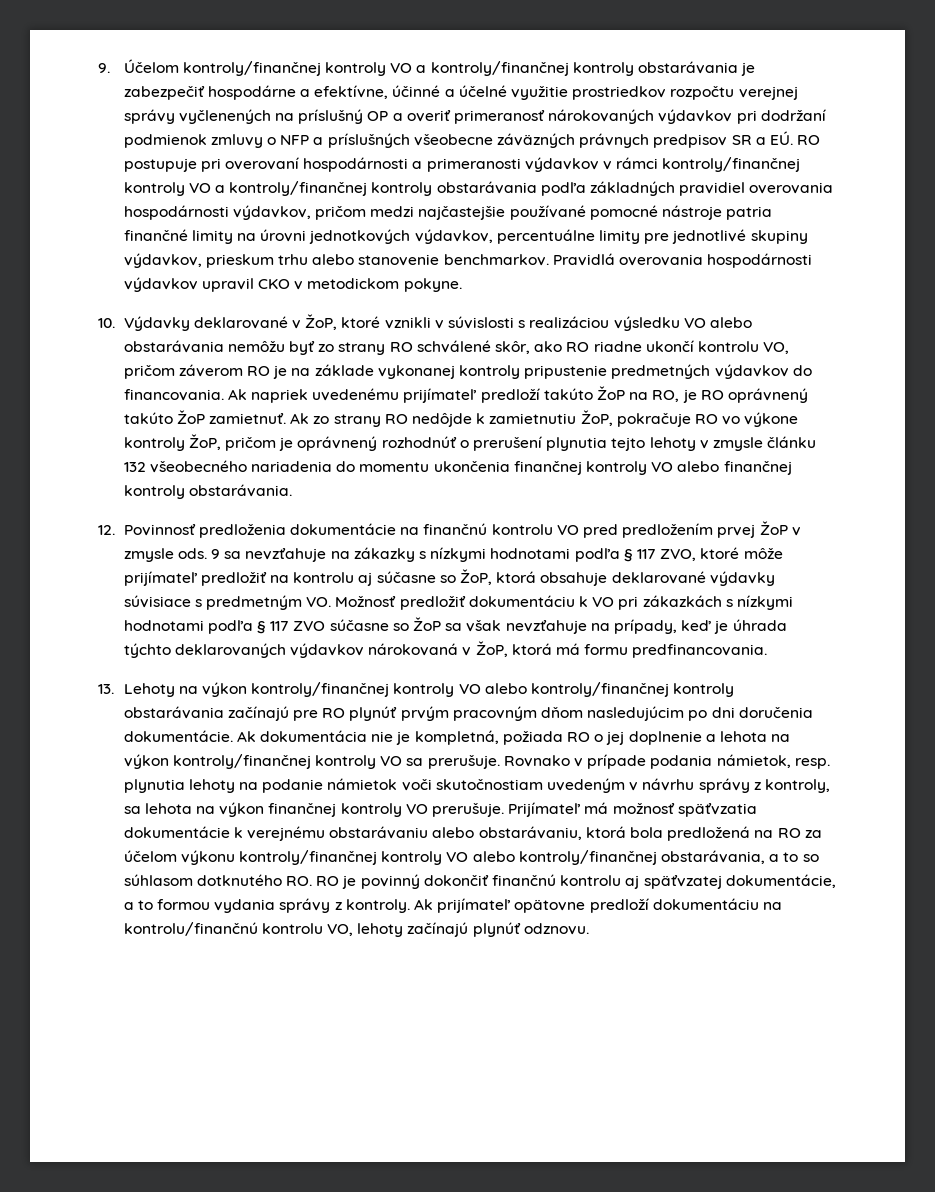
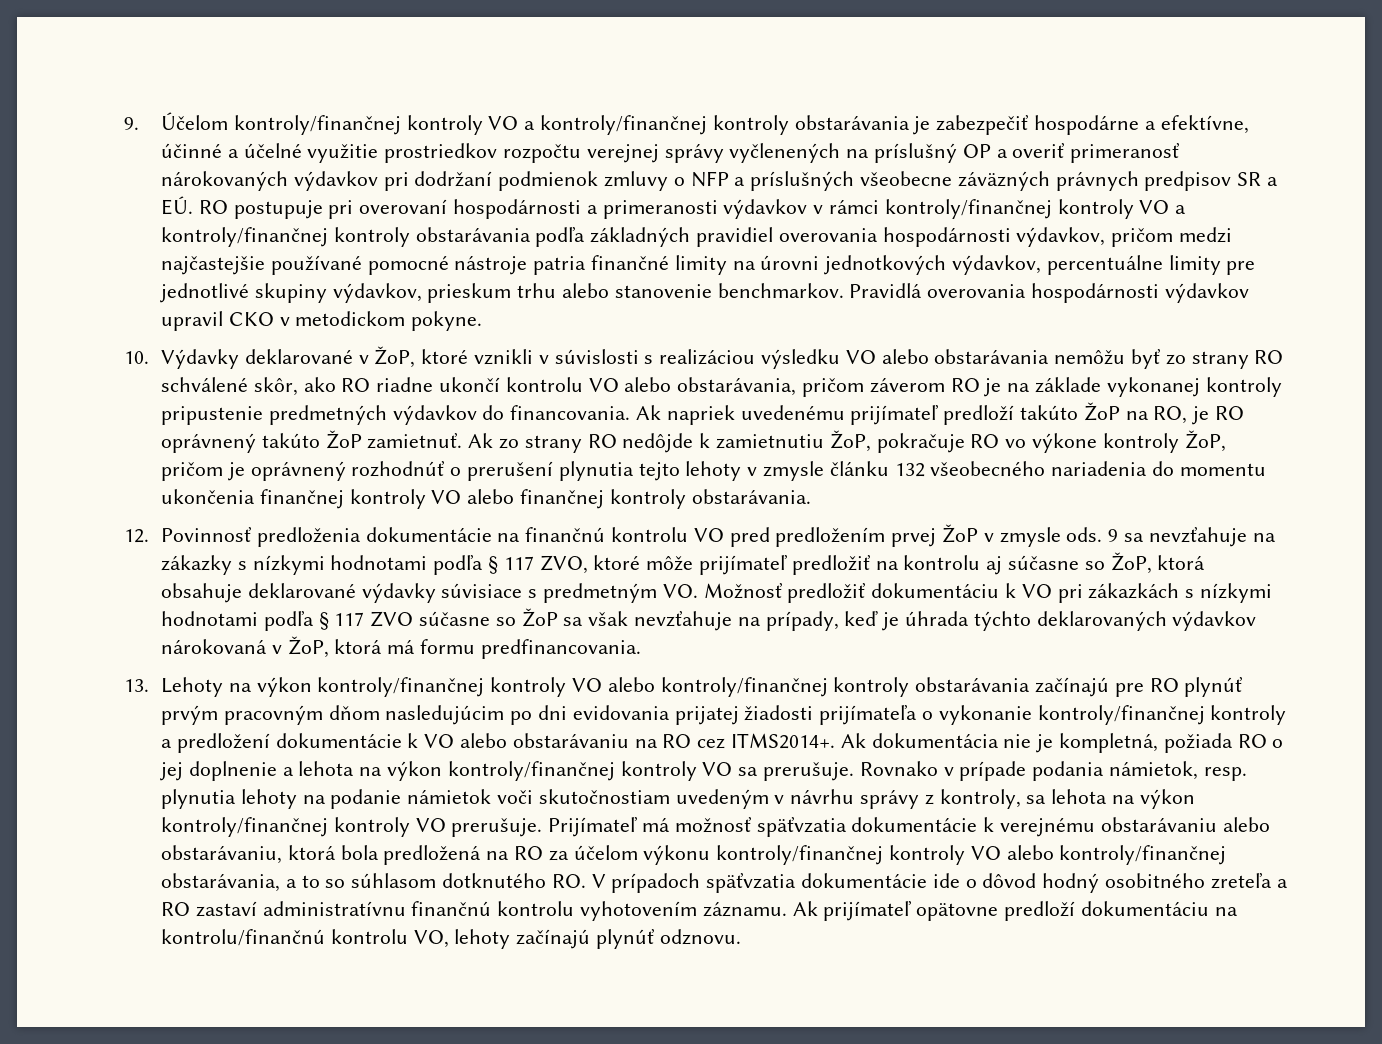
[763,342,790,354] VO, -> [588,377,797,396] VO alebo obstarávania,
[738,707,813,718] [123,730,233,742] doručenia dokumentácie. -> [572,705,1287,725] [160,733,835,753] evidovania prijatej žiadosti prijímateľa o vykonanie kontroly/finančnej kontroly a predložení dokumentácie k VO alebo obstarávaniu na RO cez ITMS2014+.
[268,803,337,817] finančnej -> [160,817,328,837] kontroly/finančnej
[316,874,836,889] [123,898,410,913] RO je povinný dokončiť finančnú kontrolu aj späťvzatej dokumentácie, a to formou vydania správy z kontroly. -> [591,873,1288,893] [160,901,787,921] V prípadoch späťvzatia dokumentácie ide o dôvod hodný osobitného zreteľa a RO zastaví administratívnu finančnú kontrolu vyhotovením záznamu.

